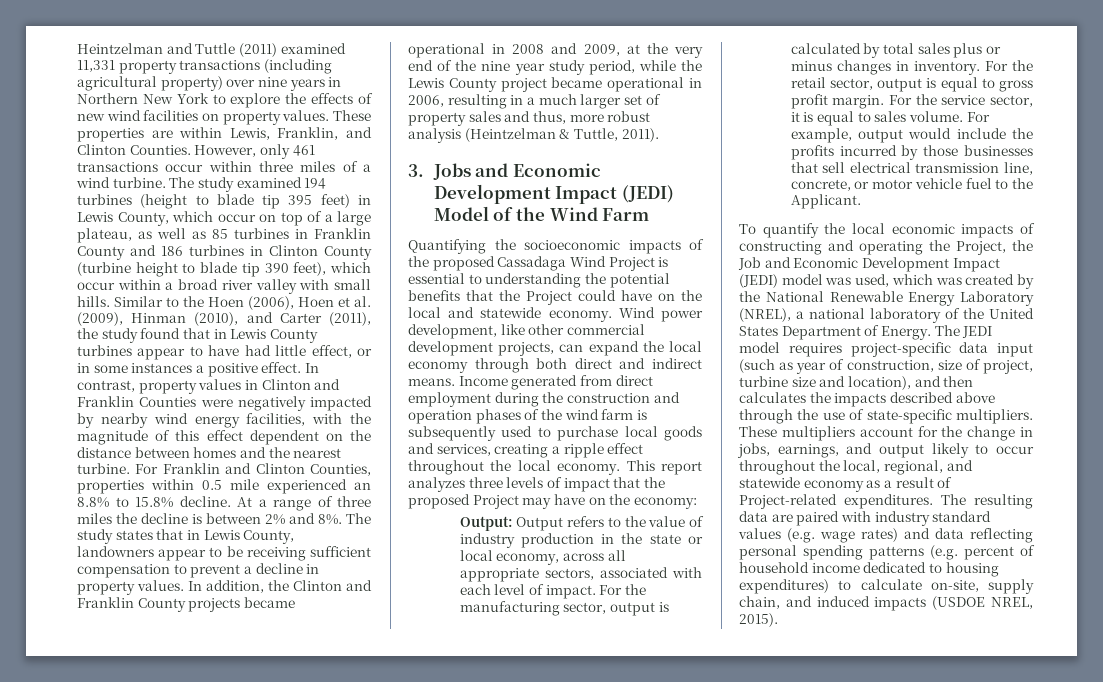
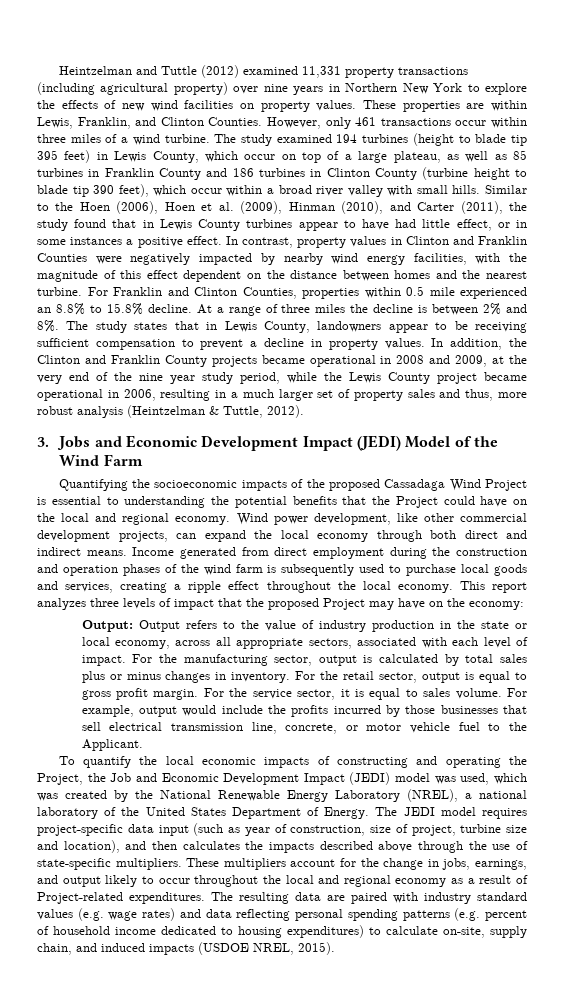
[238,43,277,57] (2011) -> [200,65,239,78] (2012)
[621,128,659,142] 2011). -> [267,405,304,418] 2012).
[480,307,542,318] statewide -> [122,513,170,525] regional
[843,460,973,475] [739,477,800,488] local, regional, and statewide -> [285,875,391,887] local and regional

